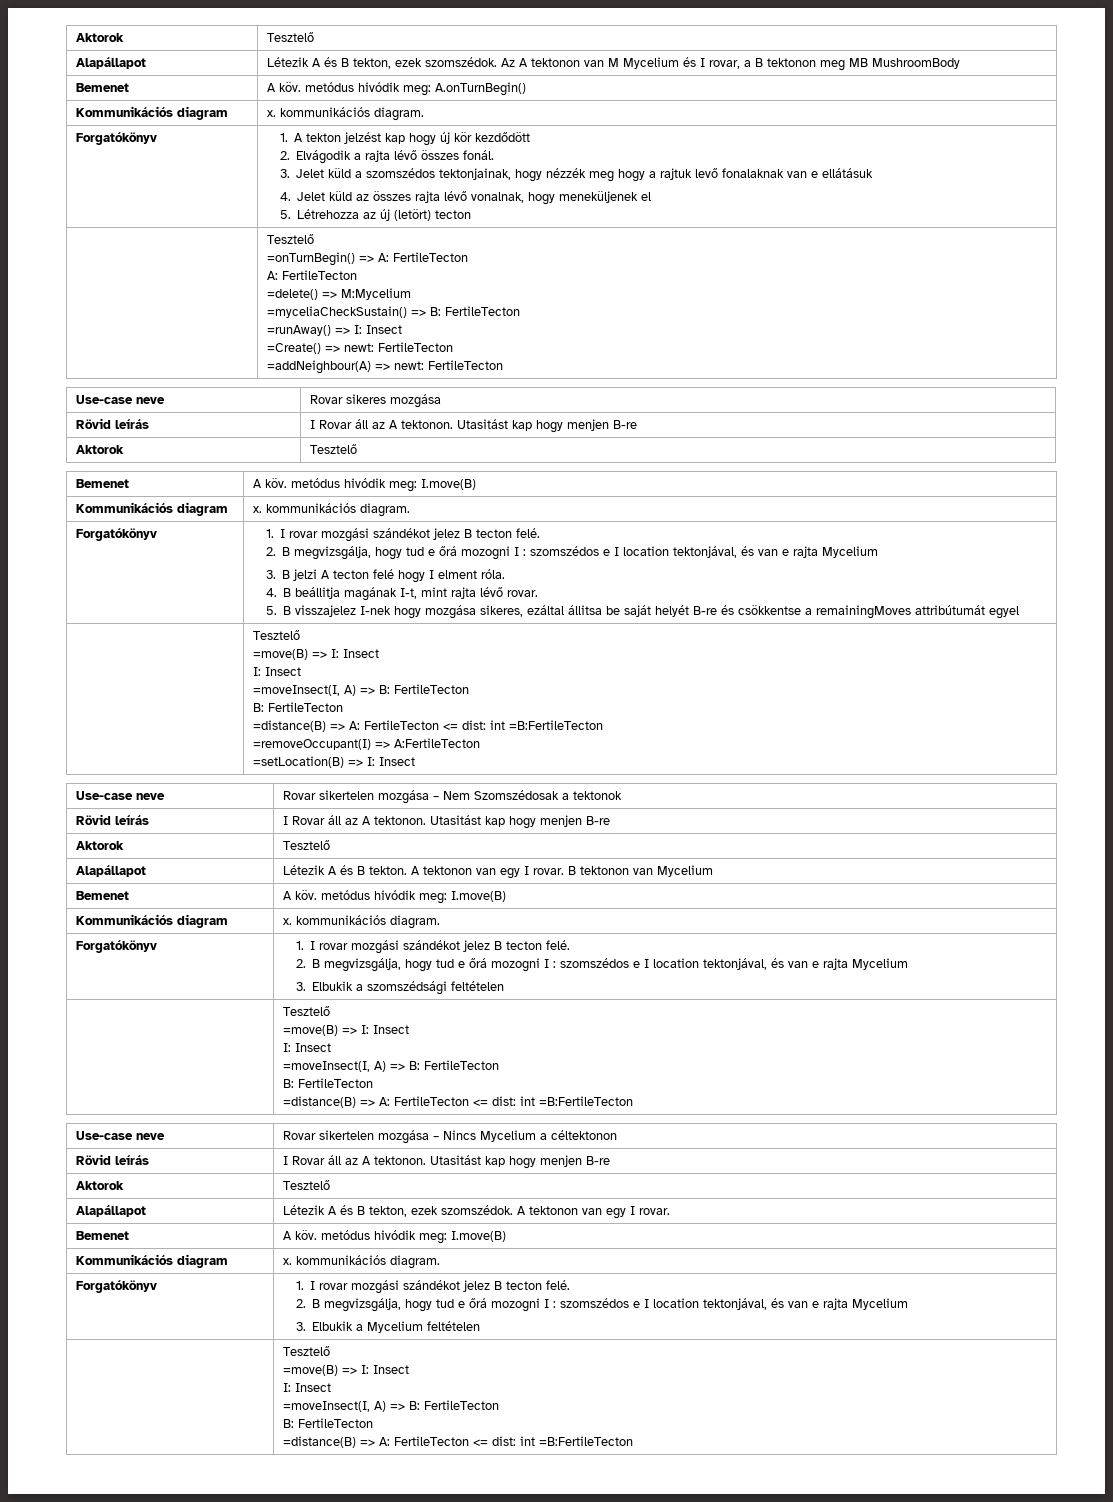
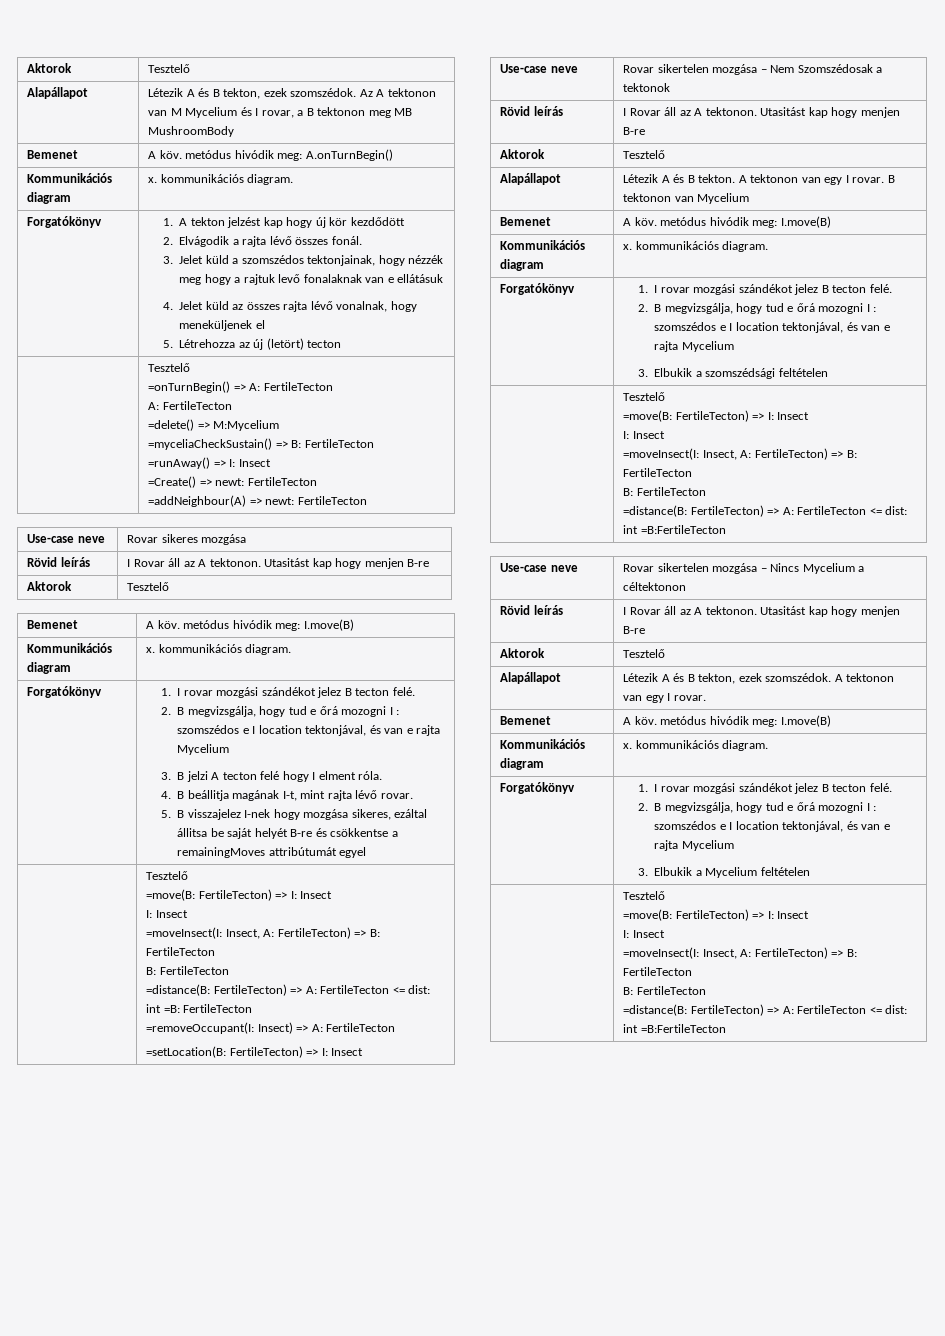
[252,649,379,660] [252,667,301,676] [252,684,469,696] [252,702,343,712] [252,720,603,732] [252,738,480,750] [252,756,344,768] =move(B) => I: Insect // I: Insect // =moveInsect(I, A) => B: FertileTecton // B: FertileTecton // =distance(B) => A: FertileTecton <= dist: int =B:FertileTecton // =removeOccupant(I) => A:FertileTecton // =setLocation(B) -> [146,889,333,901] [146,910,188,918] [146,927,380,939] [146,947,216,956] [146,966,229,975] [146,984,431,996] [146,1004,253,1013] [146,1022,396,1034] [146,1046,303,1058] =move(B: FertileTecton) => I: Insect // I: Insect // =moveInsect(I: Insect, A: FertileTecton) => B: FertileTecton // B: FertileTecton // =distance(B: FertileTecton) => A: FertileTecton <= dist: int =B: FertileTecton // =removeOccupant(I: Insect) => A: FertileTecton // =setLocation(B: FertileTecton)
[282,1025,409,1036] [282,1043,331,1052] [282,1060,499,1072] [282,1078,373,1088] [282,1096,356,1108] =move(B) => I: Insect // I: Insect // =moveInsect(I, A) => B: FertileTecton // B: FertileTecton // =distance(B) -> [623,410,810,422] [623,431,665,439] [623,448,857,460] [623,468,693,477] [623,487,706,496] [623,505,764,517] =move(B: FertileTecton) => I: Insect // I: Insect // =moveInsect(I: Insect, A: FertileTecton) => B: FertileTecton // B: FertileTecton // =distance(B: FertileTecton)
[282,1365,409,1376] [282,1383,331,1392] [282,1400,499,1412] [282,1418,373,1428] [282,1436,356,1448] =move(B) => I: Insect // I: Insect // =moveInsect(I, A) => B: FertileTecton // B: FertileTecton // =distance(B) -> [623,909,810,921] [623,930,665,938] [623,947,857,959] [623,967,693,976] [623,986,706,995] [623,1004,764,1016] =move(B: FertileTecton) => I: Insect // I: Insect // =moveInsect(I: Insect, A: FertileTecton) => B: FertileTecton // B: FertileTecton // =distance(B: FertileTecton)

